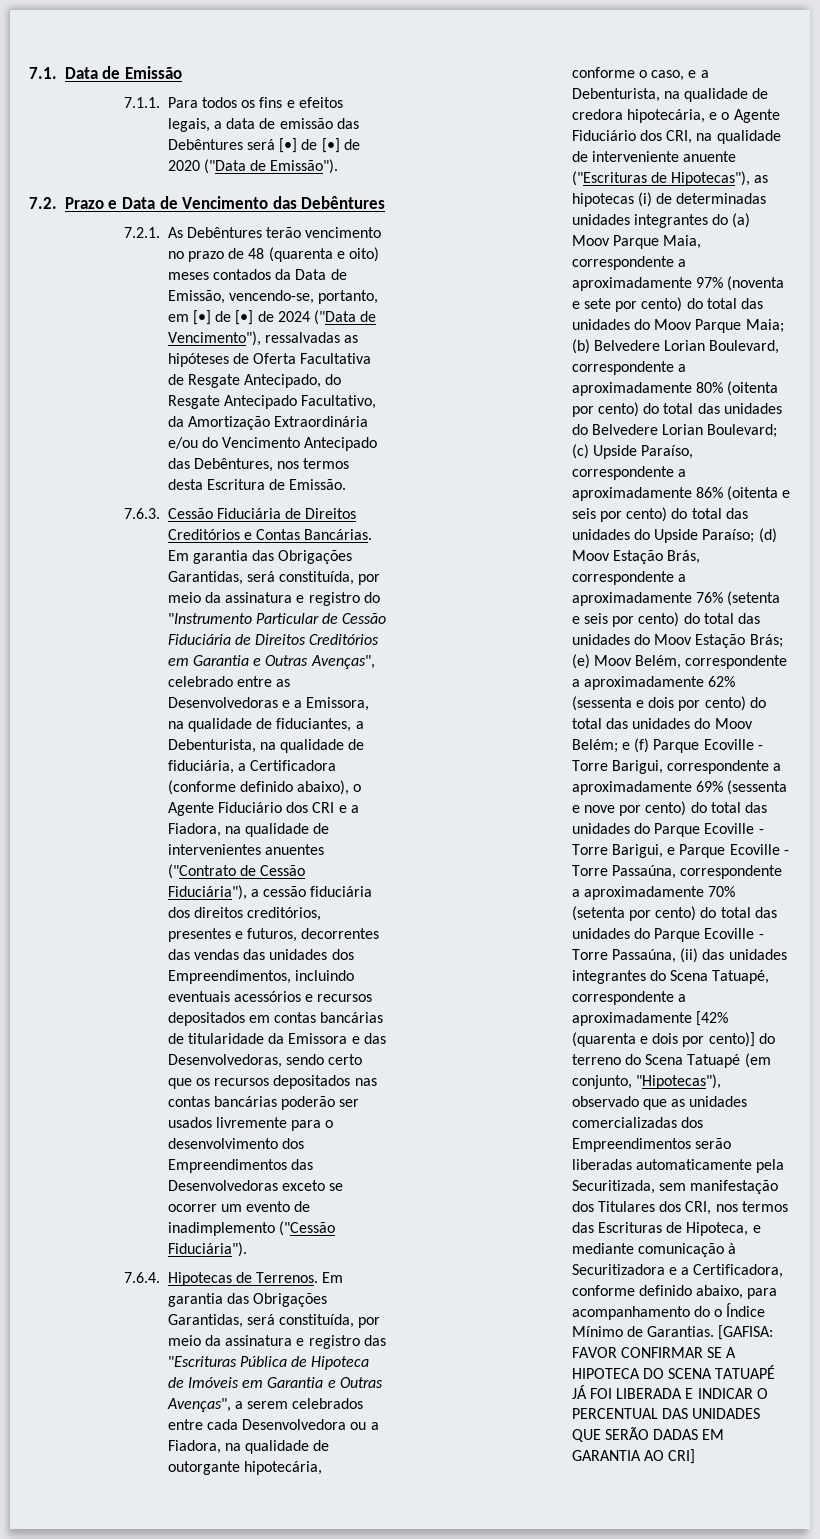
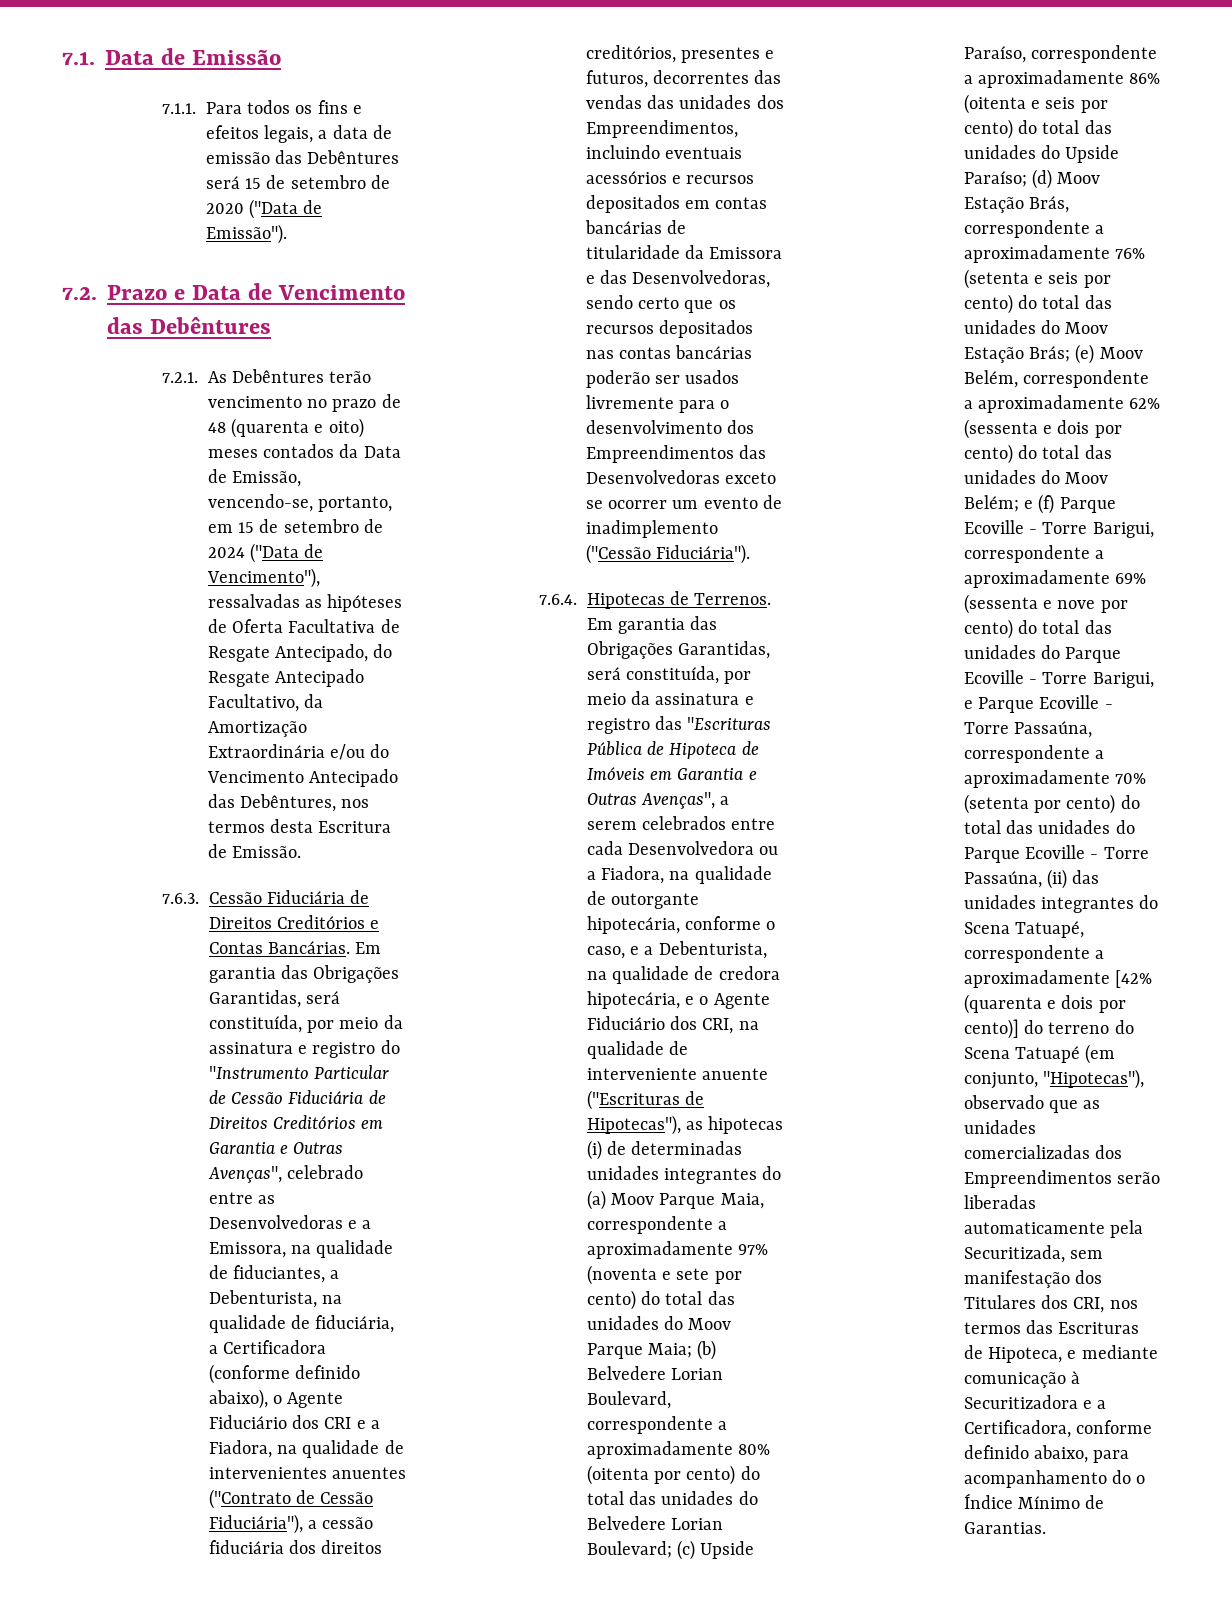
[279,138,340,153] [•] de [•] -> [245,175,366,189] 15 de setembro
[193,310,254,325] [•] de [•] -> [238,519,359,533] 15 de setembro
[718,1325,774,1340] [571,1347,737,1358] [571,1365,776,1379] [571,1385,768,1399] [571,1408,761,1419] [571,1427,725,1442] [571,1449,696,1464] [GAFISA: FAVOR CONFIRMAR SE A HIPOTECA DO SCENA TATUAPÉ JÁ FOI LIBERADA E INDICAR O PERCENTUAL DAS UNIDADES QUE SERÃO DADAS EM GARANTIA AO CRI] -> (1046, 1528) none

